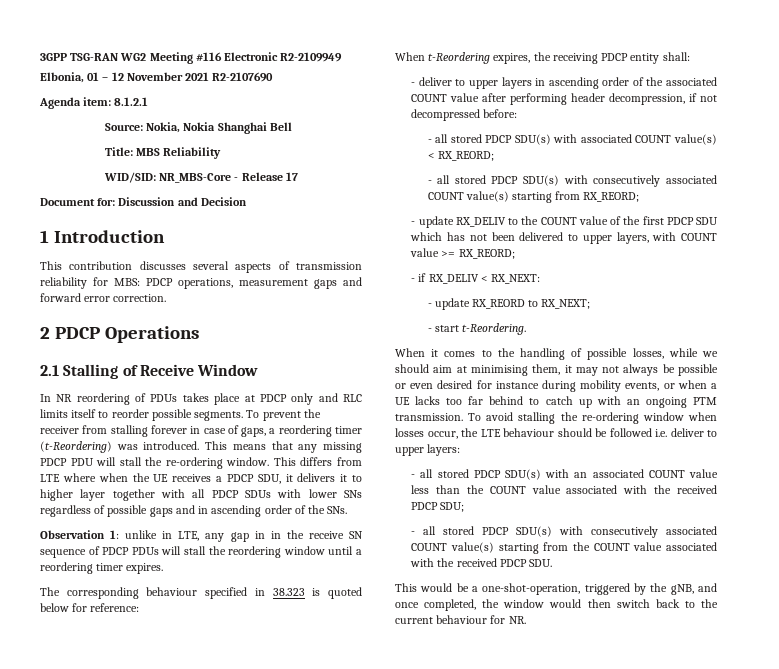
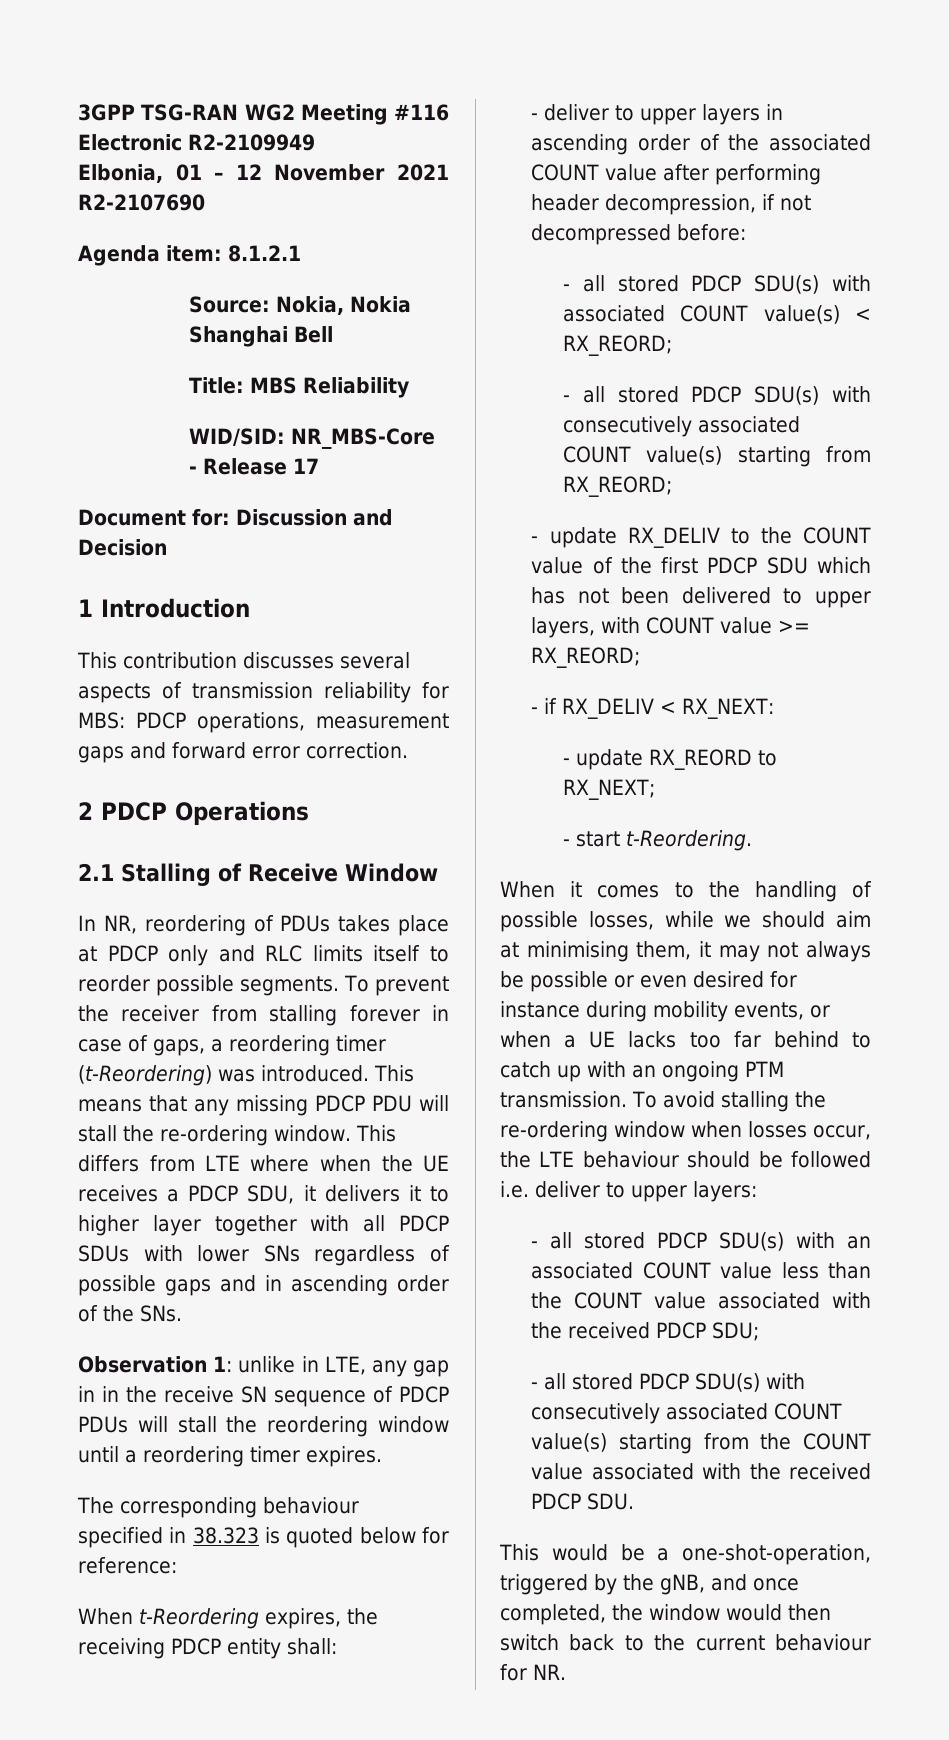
[56,394,73,402] NR -> [103,915,137,934] NR,

